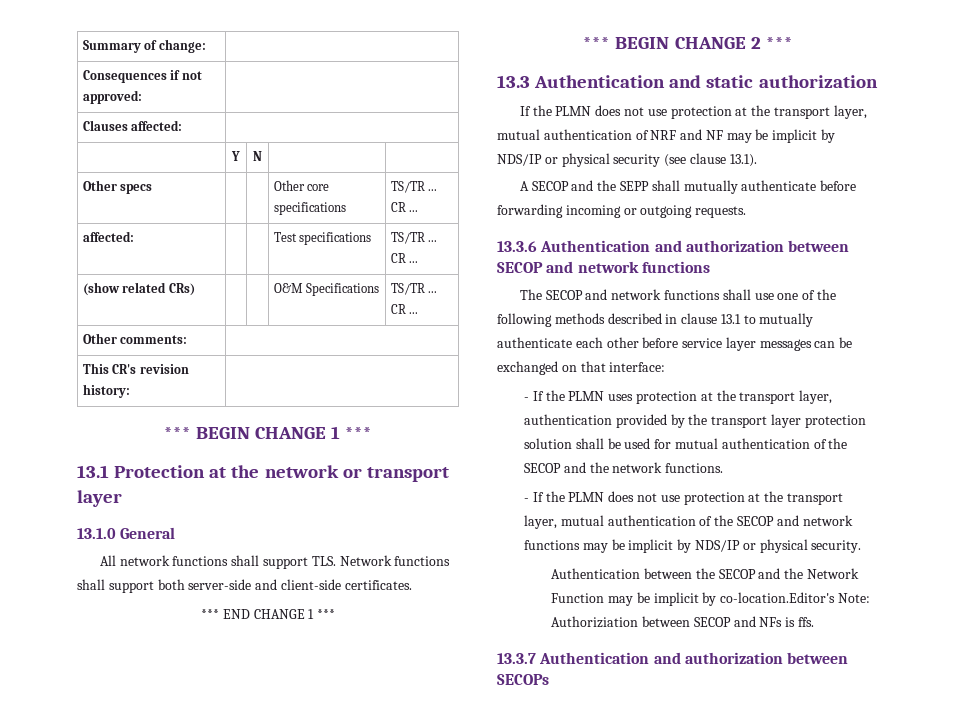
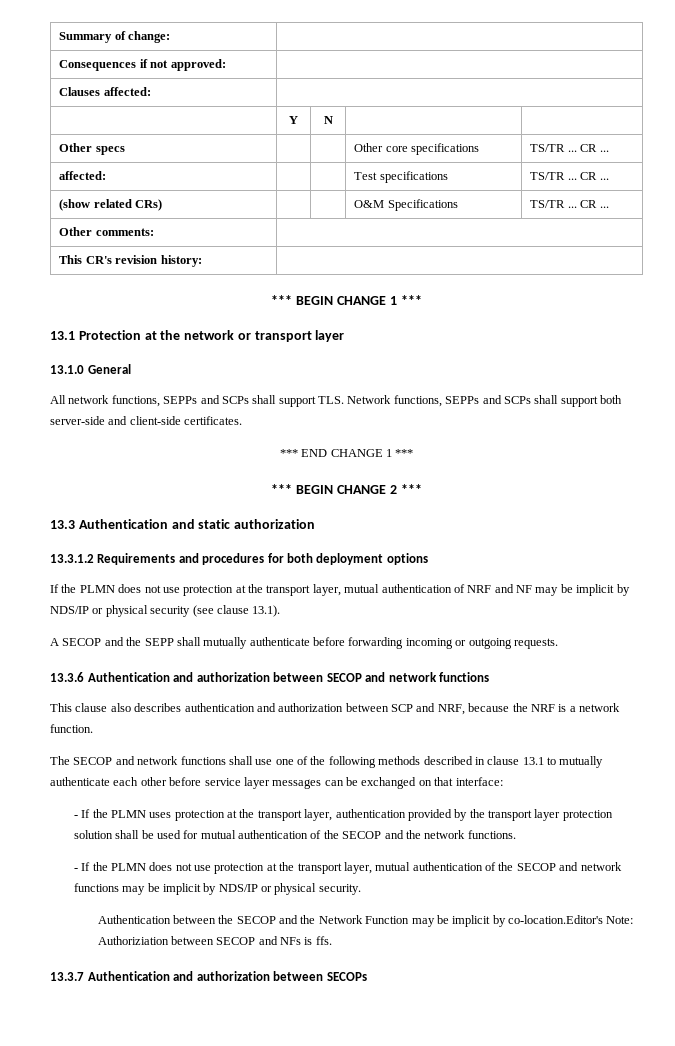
[172,555,451,569] functions shall support TLS. Network functions -> [111,395,531,407] functions, SEPPs and SCPs shall support TLS. Network functions, SEPPs and SCPs
(878, 81) none -> [50,553,428,565] // 13.3.1.2 Requirements and procedures for both deployment options
(710, 267) none -> [50,703,620,715] [50,724,93,733] // This clause also describes authentication and authorization between SCP and NRF, because the NRF is a network function.

